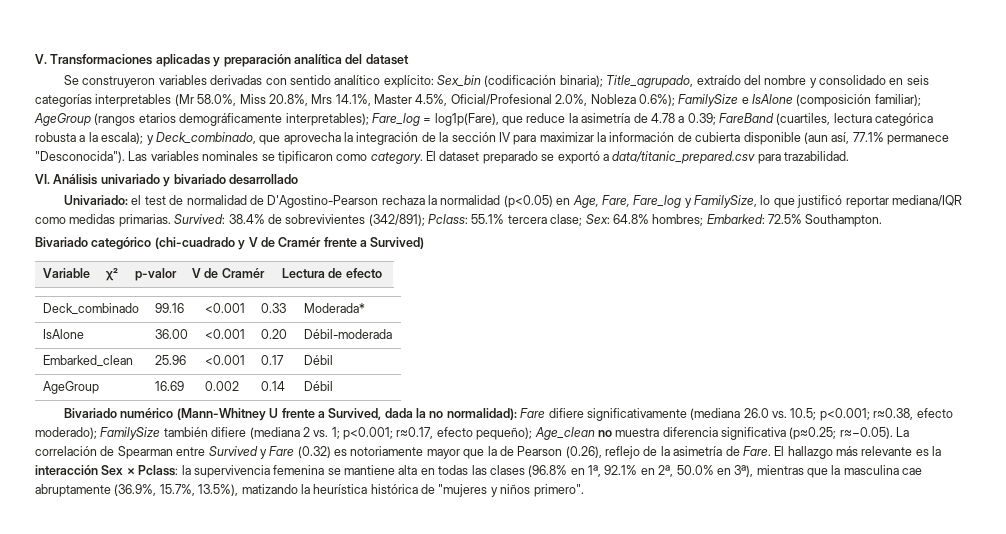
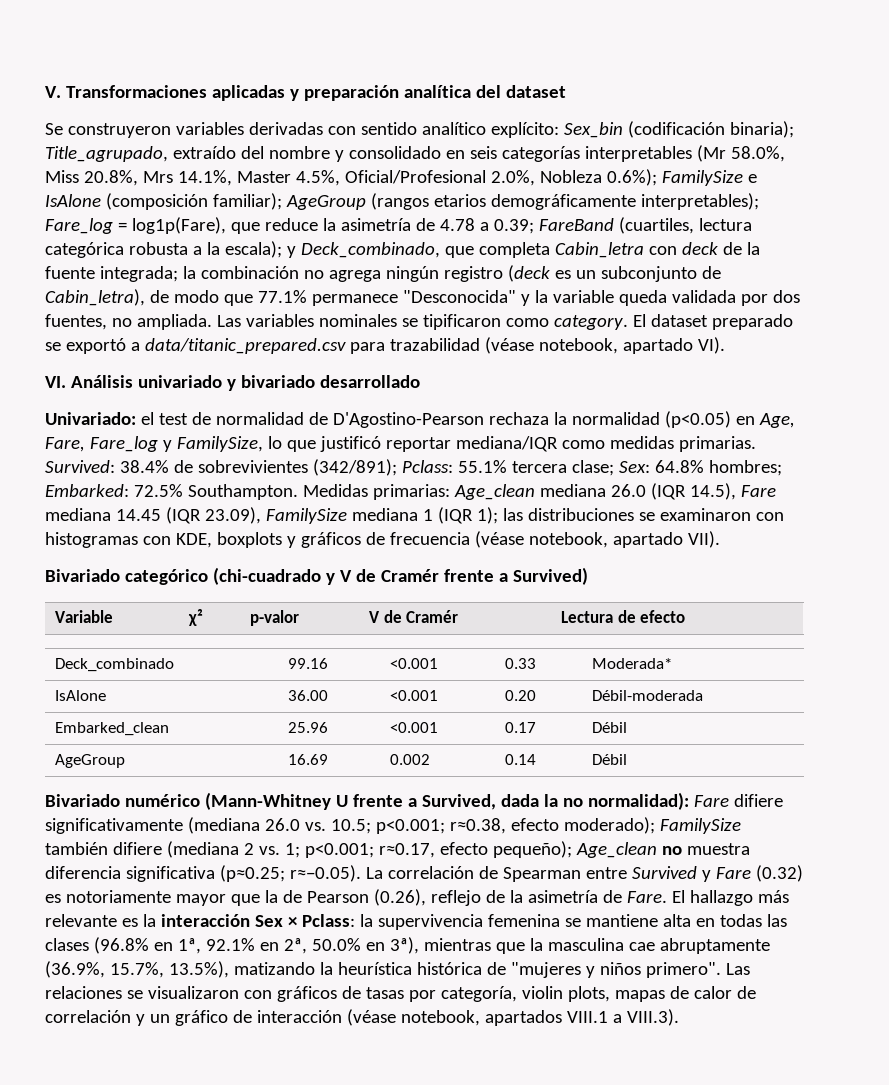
[283,132,949,145] [35,151,125,163] aprovecha la integración de la sección IV para maximizar la información de cubierta disponible (aun así, 77.1% permanece "Desconocida"). -> [478,242,760,258] [45,265,721,282] [45,289,800,306] [45,314,212,330] completa Cabin_letra con deck de la fuente integrada; la combinación no agrega ningún registro (deck es un subconjunto de Cabin_letra), de modo que 77.1% permanece "Desconocida" y la variable queda validada por dos fuentes, no ampliada.
[784,151,849,161] trazabilidad. -> [389,337,725,354] trazabilidad (véase notebook, apartado VI).
(883, 220) none -> [302,483,776,500] [45,507,784,524] [45,531,720,548] Medidas primarias: Age_clean mediana 26.0 (IQR 14.5), Fare mediana 14.45 (IQR 23.09), FamilySize mediana 1 (IQR 1); las distribuciones se examinaron con histogramas con KDE, boxplots y gráficos de frecuencia (véase notebook, apartado VII).
(584, 490) none -> [725,963,750,975] [45,986,756,1002] [45,1009,679,1026] Las relaciones se visualizaron con gráficos de tasas por categoría, violin plots, mapas de calor de correlación y un gráfico de interacción (véase notebook, apartados VIII.1 a VIII.3).

